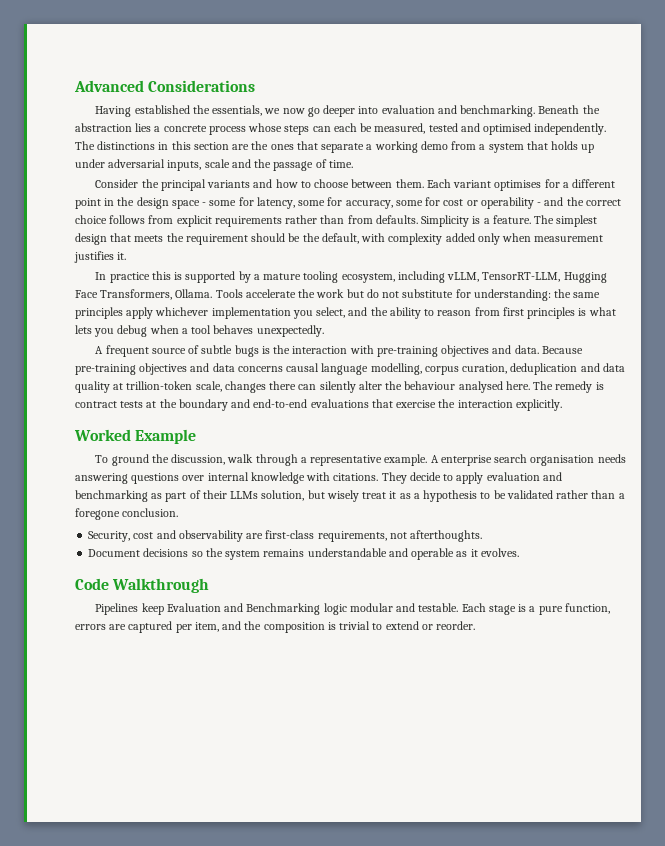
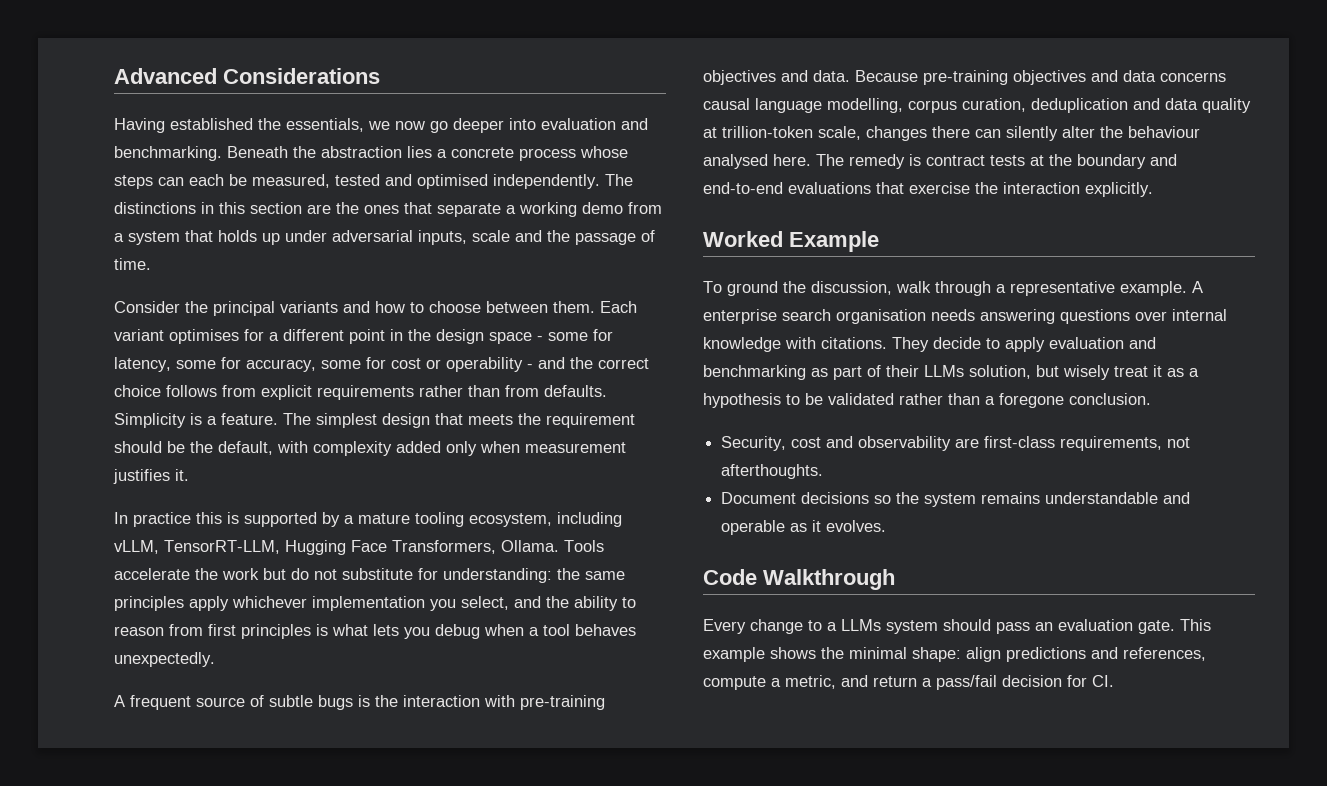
[95,603,610,615] [75,621,476,633] Pipelines keep Evaluation and Benchmarking logic modular and testable. Each stage is a pure function, errors are captured per item, and the composition is trivial to extend or reorder. -> [703,619,1211,634] [703,647,1206,662] [703,675,1114,690] Every change to a LLMs system should pass an evaluation gate. This example shows the minimal shape: align predictions and references, compute a metric, and return a pass/fail decision for CI.

